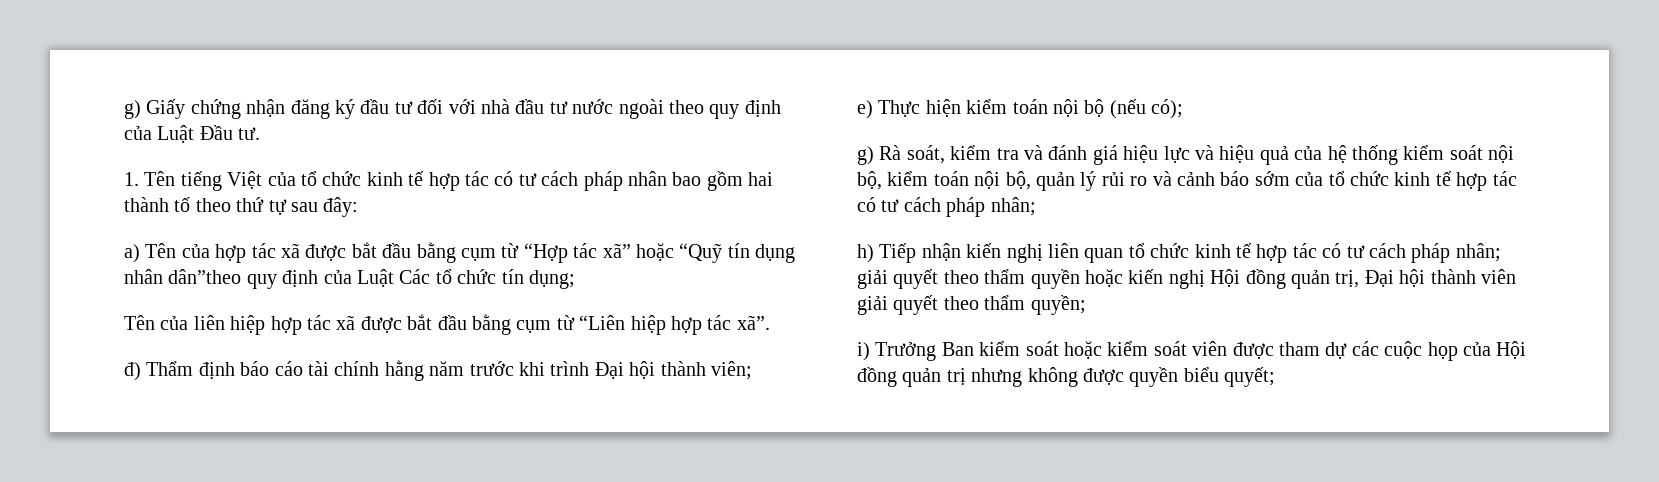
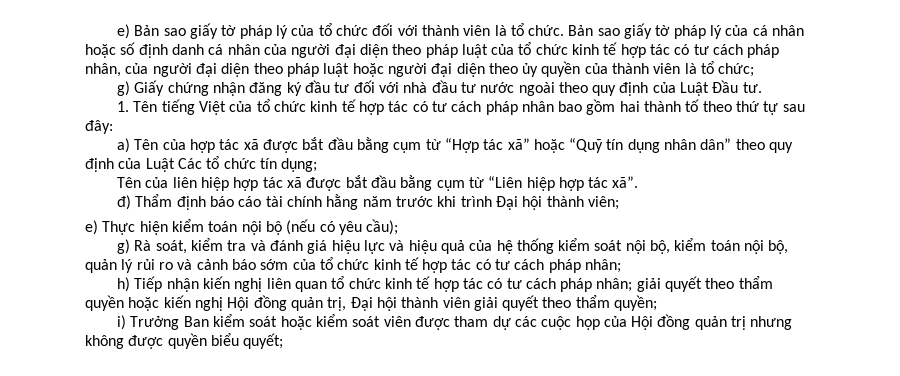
(124, 109) none -> [117,23,805,39] [85,42,780,58] [85,61,755,77] e) Bản sao giấy tờ pháp lý của tổ chức đối với thành viên là tổ chức. Bản sao giấy tờ pháp lý của cá nhân hoặc số định danh cá nhân của người đại diện theo pháp luật của tổ chức kinh tế hợp tác có tư cách pháp nhân, của người đại diện theo pháp luật hoặc người đại diện theo ủy quyền của thành viên là tổ chức; //
[168,269,242,284] dân”theo -> [700,138,765,150] dân” theo
[1151,99,1184,119] có); -> [319,219,399,235] có yêu cầu);

